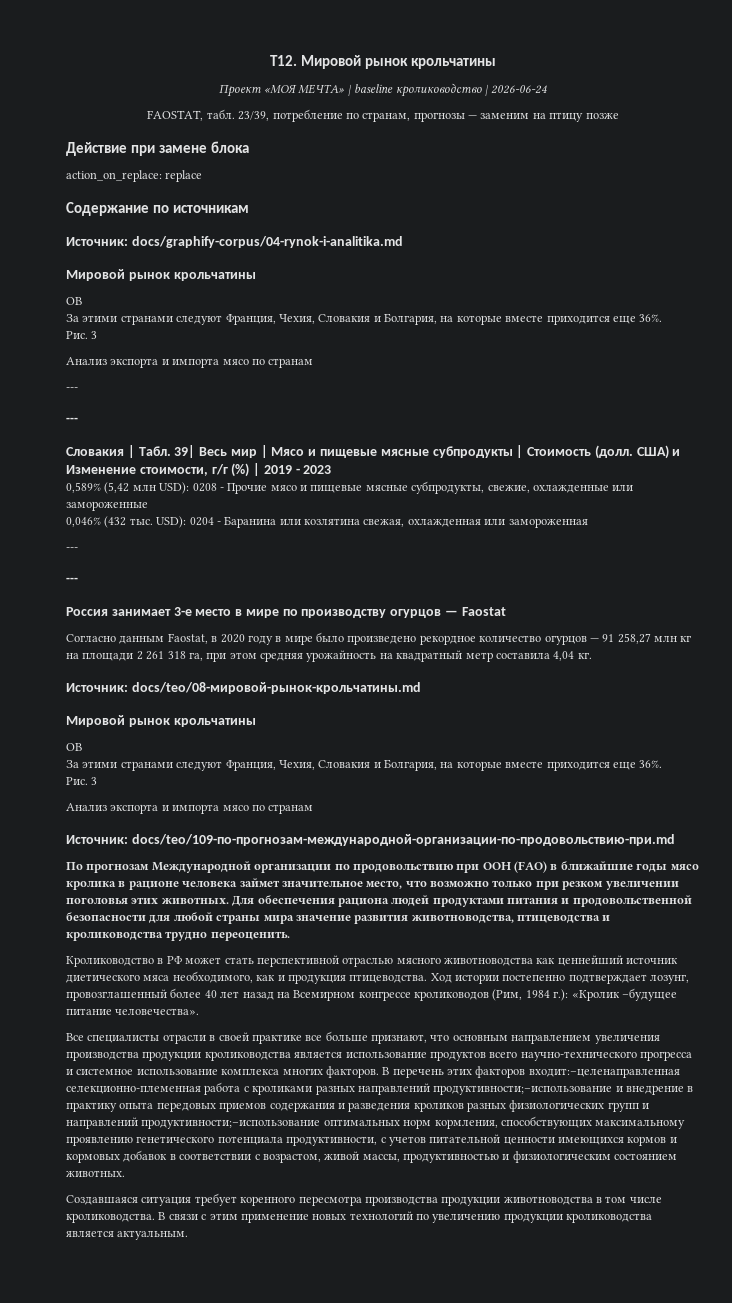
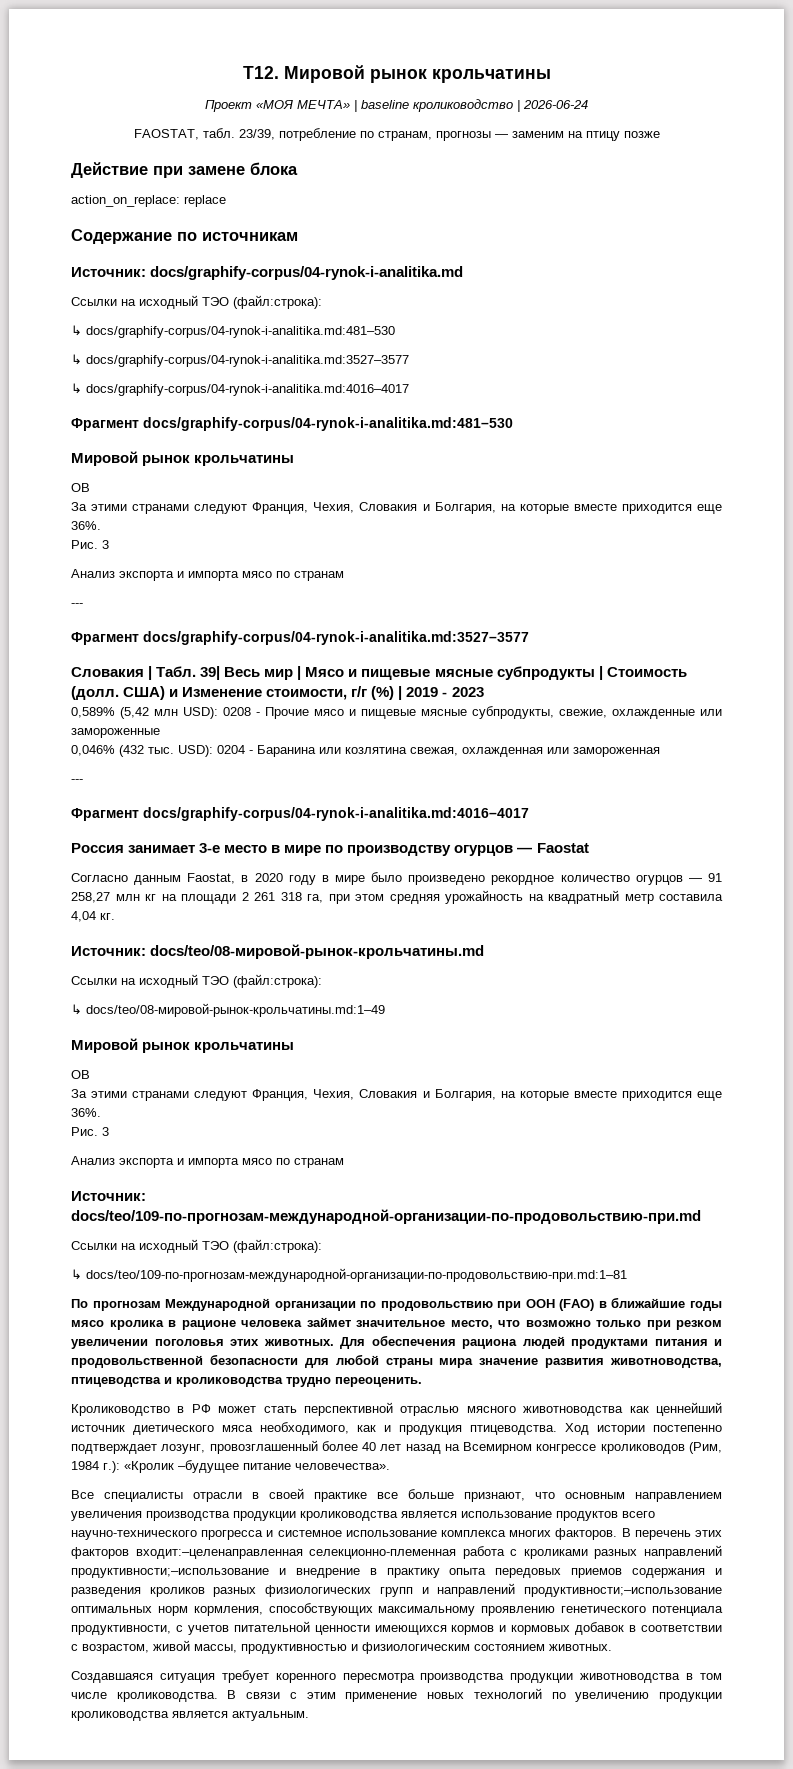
(403, 242) none -> [71,295,322,309] [71,325,395,338] [71,354,409,367] [71,383,409,396] [71,417,513,431] // Ссылки на исходный ТЭО (файл:строка): // ↳ docs/graphify-corpus/04-rynok-i-analitika.md:481–530 // ↳ docs/graphify-corpus/04-rynok-i-analitika.md:3527–3577 // ↳ docs/graphify-corpus/04-rynok-i-analitika.md:4016–4017 // Фрагмент docs/graphify-corpus/04-rynok-i-analitika.md:481–530
[66,417,78,423] --- -> [71,631,529,645] Фрагмент docs/graphify-corpus/04-rynok-i-analitika.md:3527–3577
[66,577,78,583] --- -> [71,807,529,821] Фрагмент docs/graphify-corpus/04-rynok-i-analitika.md:4016–4017
(421, 688) none -> [71,974,322,988] [71,1003,385,1017] // Ссылки на исходный ТЭО (файл:строка): // ↳ docs/teo/08-мировой-рынок-крольчатины.md:1–49
(675, 840) none -> [71,1239,322,1253] [71,1268,627,1282] // Ссылки на исходный ТЭО (файл:строка): // ↳ docs/teo/109-по-прогнозам-международной-организации-по-продовольствию-при.md:1–81

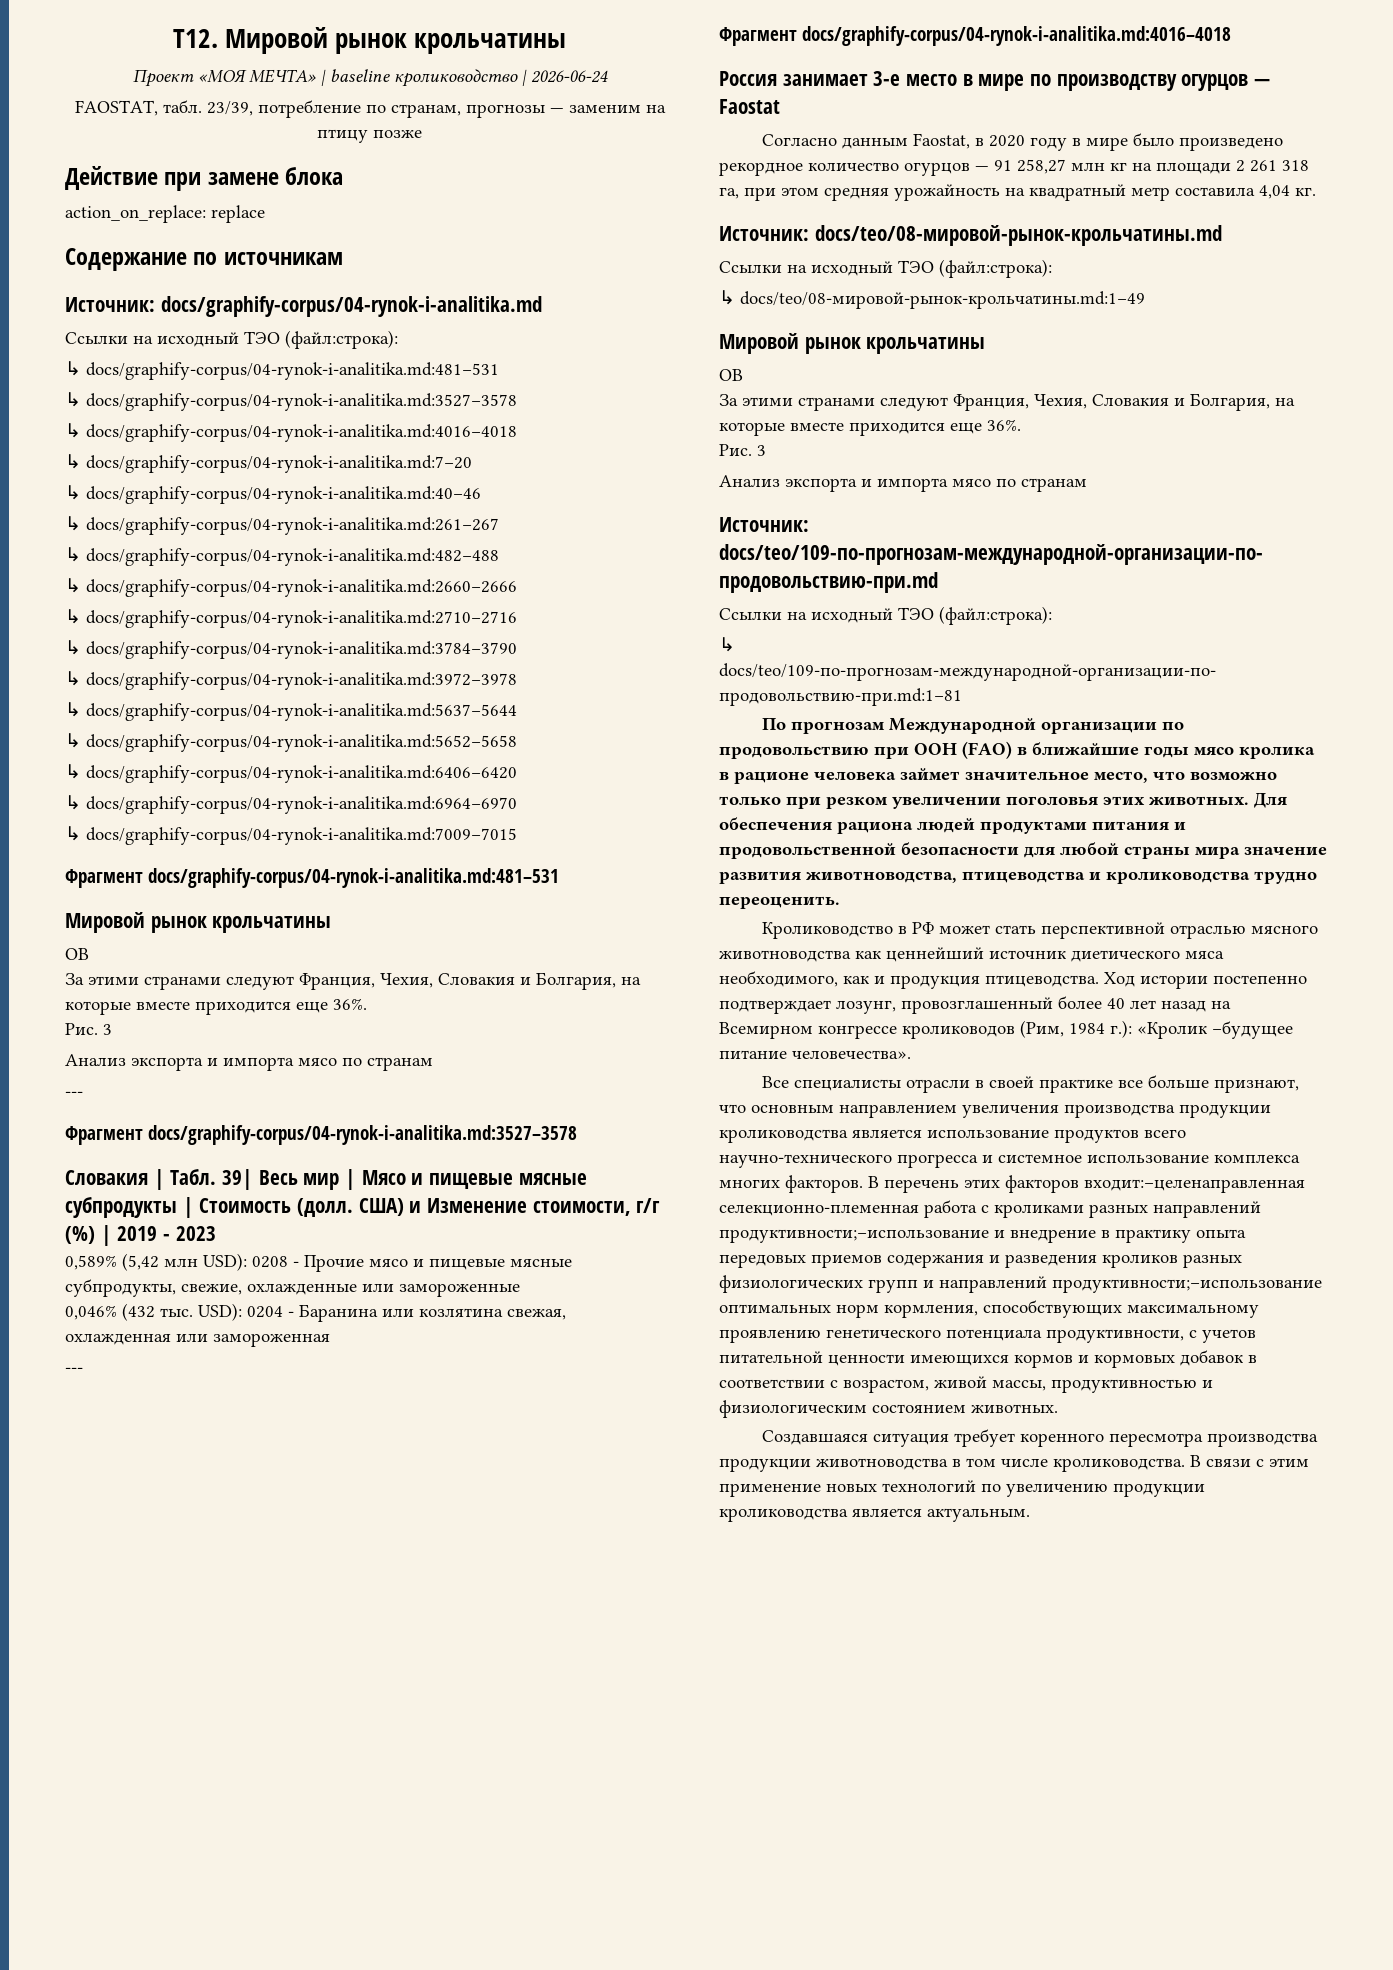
[86,326,395,338] [71,354,409,367] [71,383,409,396] [71,417,513,431] docs/graphify-corpus/04-rynok-i-analitika.md:481–530 // ↳ docs/graphify-corpus/04-rynok-i-analitika.md:3527–3577 // ↳ docs/graphify-corpus/04-rynok-i-analitika.md:4016–4017 // Фрагмент docs/graphify-corpus/04-rynok-i-analitika.md:481–530 -> [86,362,499,380] [65,392,517,411] [65,423,517,442] [65,454,472,473] [65,485,481,504] [65,516,499,535] [65,547,499,566] [65,578,517,597] [65,609,517,628] [65,640,517,659] [65,671,517,690] [65,702,517,721] [65,733,517,752] [65,764,517,783] [65,795,517,814] [65,826,517,845] [65,868,560,888] docs/graphify-corpus/04-rynok-i-analitika.md:481–531 // ↳ docs/graphify-corpus/04-rynok-i-analitika.md:3527–3578 // ↳ docs/graphify-corpus/04-rynok-i-analitika.md:4016–4018 // ↳ docs/graphify-corpus/04-rynok-i-analitika.md:7–20 // ↳ docs/graphify-corpus/04-rynok-i-analitika.md:40–46 // ↳ docs/graphify-corpus/04-rynok-i-analitika.md:261–267 // ↳ docs/graphify-corpus/04-rynok-i-analitika.md:482–488 // ↳ docs/graphify-corpus/04-rynok-i-analitika.md:2660–2666 // ↳ docs/graphify-corpus/04-rynok-i-analitika.md:2710–2716 // ↳ docs/graphify-corpus/04-rynok-i-analitika.md:3784–3790 // ↳ docs/graphify-corpus/04-rynok-i-analitika.md:3972–3978 // ↳ docs/graphify-corpus/04-rynok-i-analitika.md:5637–5644 // ↳ docs/graphify-corpus/04-rynok-i-analitika.md:5652–5658 // ↳ docs/graphify-corpus/04-rynok-i-analitika.md:6406–6420 // ↳ docs/graphify-corpus/04-rynok-i-analitika.md:6964–6970 // ↳ docs/graphify-corpus/04-rynok-i-analitika.md:7009–7015 // Фрагмент docs/graphify-corpus/04-rynok-i-analitika.md:481–531
[143,631,529,645] docs/graphify-corpus/04-rynok-i-analitika.md:3527–3577 -> [148,1125,578,1145] docs/graphify-corpus/04-rynok-i-analitika.md:3527–3578
[143,807,529,821] docs/graphify-corpus/04-rynok-i-analitika.md:4016–4017 -> [802,26,1232,46] docs/graphify-corpus/04-rynok-i-analitika.md:4016–4018

